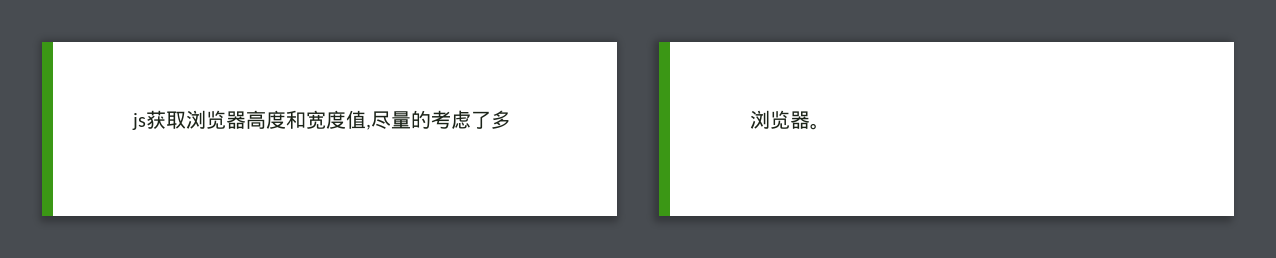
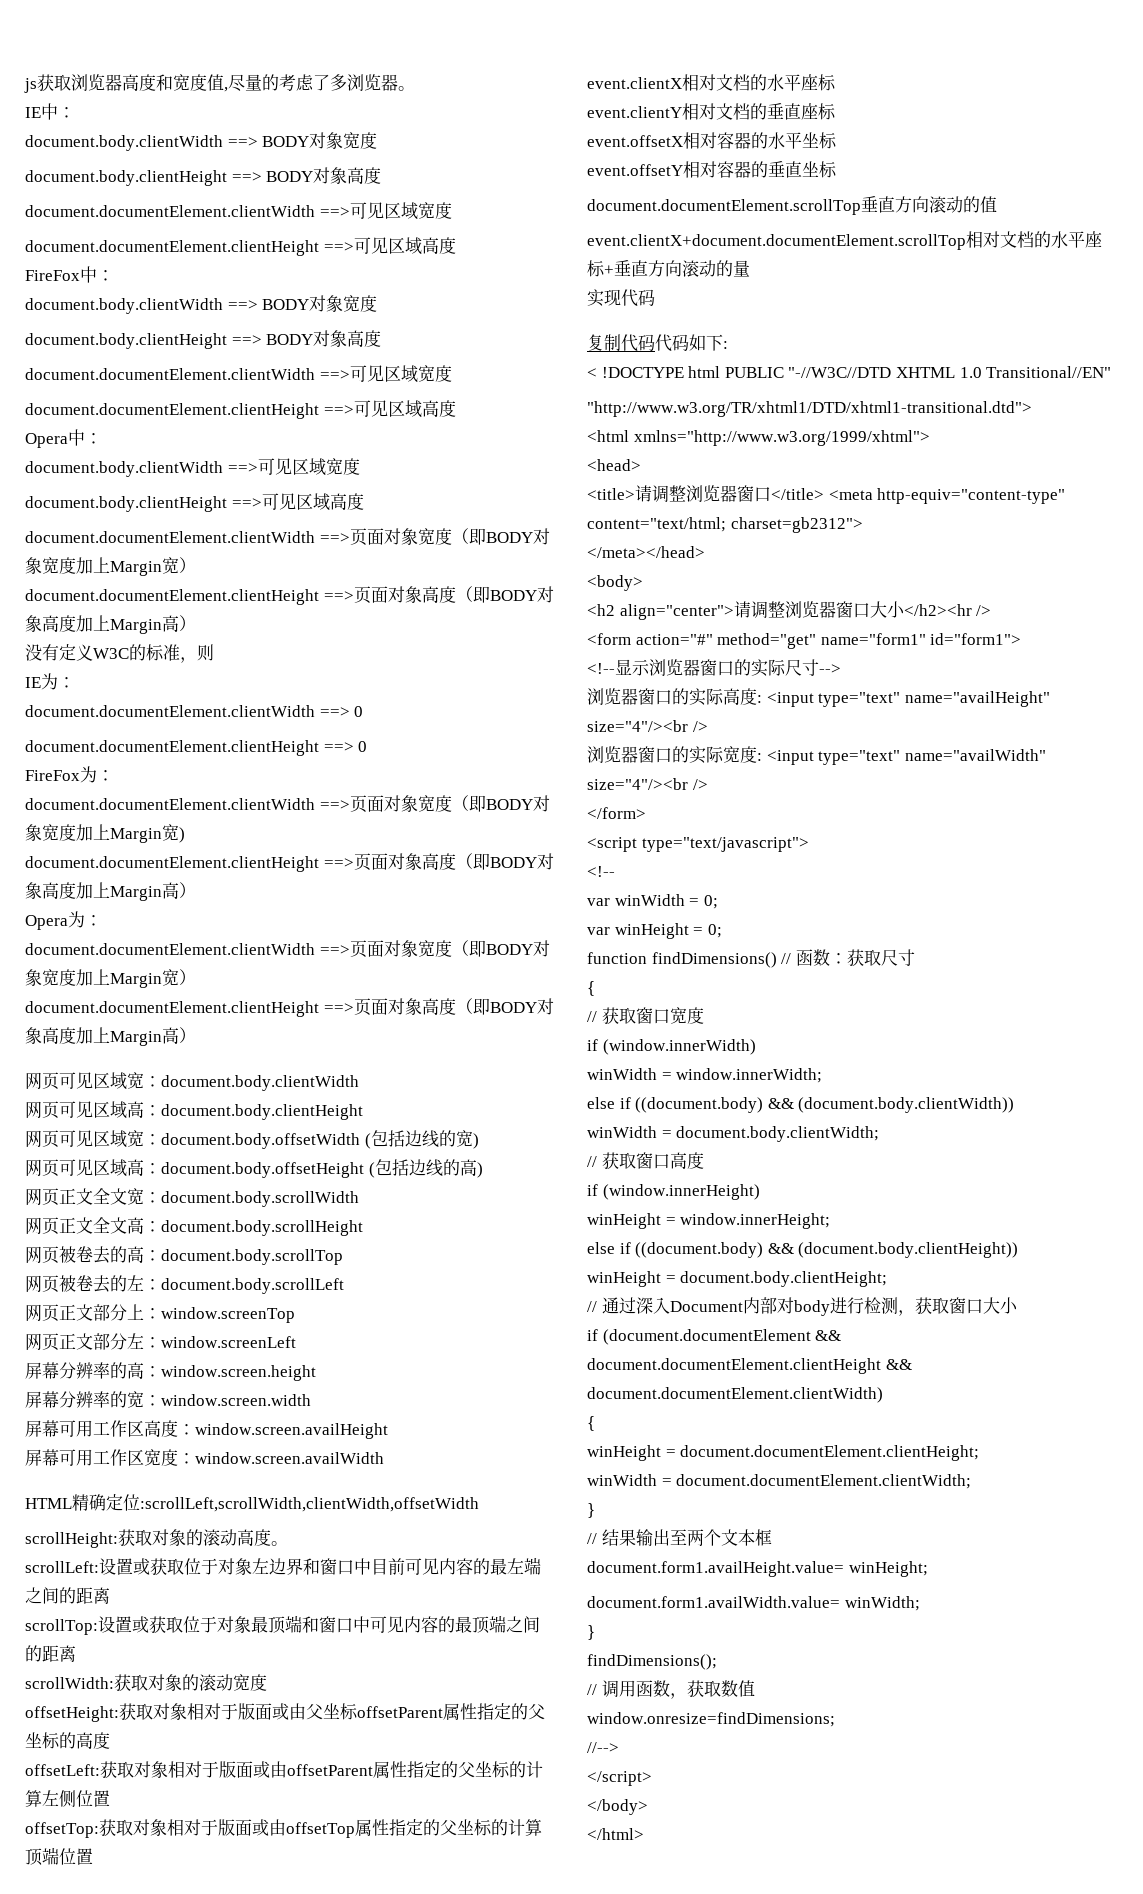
(830, 126) none -> [25,103,75,120] [25,132,378,151] [25,167,382,186] [25,202,452,220] [25,237,456,256] [25,266,114,283] [25,295,378,314] [25,330,382,349] [25,365,452,383] [25,400,456,419] [25,429,102,448] [25,458,360,477] [25,493,364,512] [25,528,550,546] [25,557,196,576] [25,586,554,605] [25,615,196,634] [25,644,214,663] [25,673,75,690] [25,705,364,717] [25,740,368,756] [25,766,114,783] [25,795,550,813] [25,824,185,843] [25,853,554,872] [25,882,196,901] [25,911,102,930] [25,940,550,958] [25,969,196,988] [25,998,554,1017] [25,1027,196,1046] [25,1072,359,1091] [25,1101,363,1120] [25,1130,479,1149] [25,1159,483,1178] [25,1188,359,1207] [25,1217,363,1236] [25,1246,343,1265] [25,1275,344,1294] [25,1304,295,1323] [25,1333,296,1351] [25,1362,316,1381] [25,1391,311,1408] [25,1420,388,1439] [25,1449,384,1466] [25,1494,479,1512] [25,1529,288,1548] [25,1557,541,1575] [25,1587,110,1604] [25,1615,540,1635] [25,1645,76,1662] [25,1674,267,1691] [25,1703,545,1722] [25,1732,110,1749] [25,1761,543,1778] [25,1790,110,1807] [25,1819,542,1838] [25,1847,93,1866] [587,74,836,91] [587,103,836,120] [587,132,837,149] [587,161,837,178] [587,196,997,215] [587,231,1102,250] [587,260,750,277] [587,289,655,307] [587,334,728,352] [587,366,1112,378] [587,401,1032,417] [587,430,930,446] [587,459,641,471] [587,485,1066,504] [587,517,863,533] [587,546,705,558] [587,575,643,591] [587,601,992,620] [587,633,1022,649] [587,659,841,677] [587,688,1050,707] [587,720,708,732] [587,746,1046,765] [587,778,708,790] [587,807,646,819] [587,837,809,852] [587,866,615,877] [587,894,718,909] [587,923,722,939] [587,949,915,968] [587,981,595,996] [587,1007,704,1024] [587,1039,756,1055] [587,1068,823,1083] [587,1097,1015,1113] [587,1126,880,1142] [587,1152,704,1169] [587,1184,760,1200] [587,1213,831,1229] [587,1242,1019,1258] [587,1271,888,1287] [587,1297,1018,1316] [587,1329,842,1345] [587,1358,912,1374] [587,1387,883,1403] [587,1416,595,1431] [587,1445,980,1461] [587,1474,972,1489] [587,1503,595,1518] [587,1529,772,1546] [587,1561,928,1577] [587,1596,920,1611] [587,1625,595,1640] [587,1654,717,1670] [587,1680,755,1699] [587,1712,835,1727] [587,1742,619,1753] [587,1771,652,1786] [587,1799,648,1815] [587,1828,644,1840] // IE中： // document.body.clientWidth ==> BODY对象宽度 // document.body.clientHeight ==> BODY对象高度 // document.documentElement.clientWidth ==>可见区域宽度 // document.documentElement.clientHeight ==>可见区域高度 // FireFox中： // document.body.clientWidth ==> BODY对象宽度 // document.body.clientHeight ==> BODY对象高度 // document.documentElement.clientWidth ==>可见区域宽度 // document.documentElement.clientHeight ==>可见区域高度 // Opera中： // document.body.clientWidth ==>可见区域宽度 // document.body.clientHeight ==>可见区域高度 // document.documentElement.clientWidth ==>页面对象宽度（即BODY对象宽度加上Margin宽） // document.documentElement.clientHeight ==>页面对象高度（即BODY对象高度加上Margin高） // 没有定义W3C的标准，则 // IE为： // document.documentElement.clientWidth ==> 0 // document.documentElement.clientHeight ==> 0 // FireFox为： // document.documentElement.clientWidth ==>页面对象宽度（即BODY对象宽度加上Margin宽) // document.documentElement.clientHeight ==>页面对象高度（即BODY对象高度加上Margin高） // Opera为： // document.documentElement.clientWidth ==>页面对象宽度（即BODY对象宽度加上Margin宽） // document.documentElement.clientHeight ==>页面对象高度（即BODY对象高度加上Margin高） // 网页可见区域宽：document.body.clientWidth // 网页可见区域高：document.body.clientHeight // 网页可见区域宽：document.body.offsetWidth (包括边线的宽) // 网页可见区域高：document.body.offsetHeight (包括边线的高) // 网页正文全文宽：document.body.scrollWidth // 网页正文全文高：document.body.scrollHeight // 网页被卷去的高：document.body.scrollTop // 网页被卷去的左：document.body.scrollLeft // 网页正文部分上：window.screenTop // 网页正文部分左：window.screenLeft // 屏幕分辨率的高：window.screen.height // 屏幕分辨率的宽：window.screen.width // 屏幕可用工作区高度：window.screen.availHeight // 屏幕可用工作区宽度：window.screen.availWidth // HTML精确定位:scrollLeft,scrollWidth,clientWidth,offsetWidth // scrollHeight:获取对象的滚动高度。 // scrollLeft:设置或获取位于对象左边界和窗口中目前可见内容的最左端之间的距离 // scrollTop:设置或获取位于对象最顶端和窗口中可见内容的最顶端之间的距离 // scrollWidth:获取对象的滚动宽度 // offsetHeight:获取对象相对于版面或由父坐标offsetParent属性指定的父坐标的高度 // offsetLeft:获取对象相对于版面或由offsetParent属性指定的父坐标的计算左侧位置 // offsetTop:获取对象相对于版面或由offsetTop属性指定的父坐标的计算顶端位置 // event.clientX相对文档的水平座标 // event.clientY相对文档的垂直座标 // event.offsetX相对容器的水平坐标 // event.offsetY相对容器的垂直坐标 // document.documentElement.scrollTop垂直方向滚动的值 // event.clientX+document.documentElement.scrollTop相对文档的水平座标+垂直方向滚动的量 // 实现代码 // 复制代码代码如下: // < !DOCTYPE html PUBLIC "-//W3C//DTD XHTML 1.0 Transitional//EN" // "http://www.w3.org/TR/xhtml1/DTD/xhtml1-transitional.dtd"> // <html xmlns="http://www.w3.org/1999/xhtml"> // <head> // <title>请调整浏览器窗口</title> <meta http-equiv="content-type" content="text/html; charset=gb2312"> // </meta></head> // <body> // <h2 align="center">请调整浏览器窗口大小</h2><hr /> // <form action="#" method="get" name="form1" id="form1"> // <!--显示浏览器窗口的实际尺寸--> // 浏览器窗口的实际高度: <input type="text" name="availHeight" size="4"/><br /> // 浏览器窗口的实际宽度: <input type="text" name="availWidth" size="4"/><br /> // </form> // <script type="text/javascript"> // <!-- // var winWidth = 0; // var winHeight = 0; // function findDimensions() // 函数：获取尺寸 // { // // 获取窗口宽度 // if (window.innerWidth) // winWidth = window.innerWidth; // else if ((document.body) && (document.body.clientWidth)) // winWidth = document.body.clientWidth; // // 获取窗口高度 // if (window.innerHeight) // winHeight = window.innerHeight; // else if ((document.body) && (document.body.clientHeight)) // winHeight = document.body.clientHeight; // // 通过深入Document内部对body进行检测，获取窗口大小 // if (document.documentElement && document.documentElement.clientHeight && document.documentElement.clientWidth) // { // winHeight = document.documentElement.clientHeight; // winWidth = document.documentElement.clientWidth; // } // // 结果输出至两个文本框 // document.form1.availHeight.value= winHeight; // document.form1.availWidth.value= winWidth; // } // findDimensions(); // // 调用函数，获取数值 // window.onresize=findDimensions; // //--> // </script> // </body> // </html>

